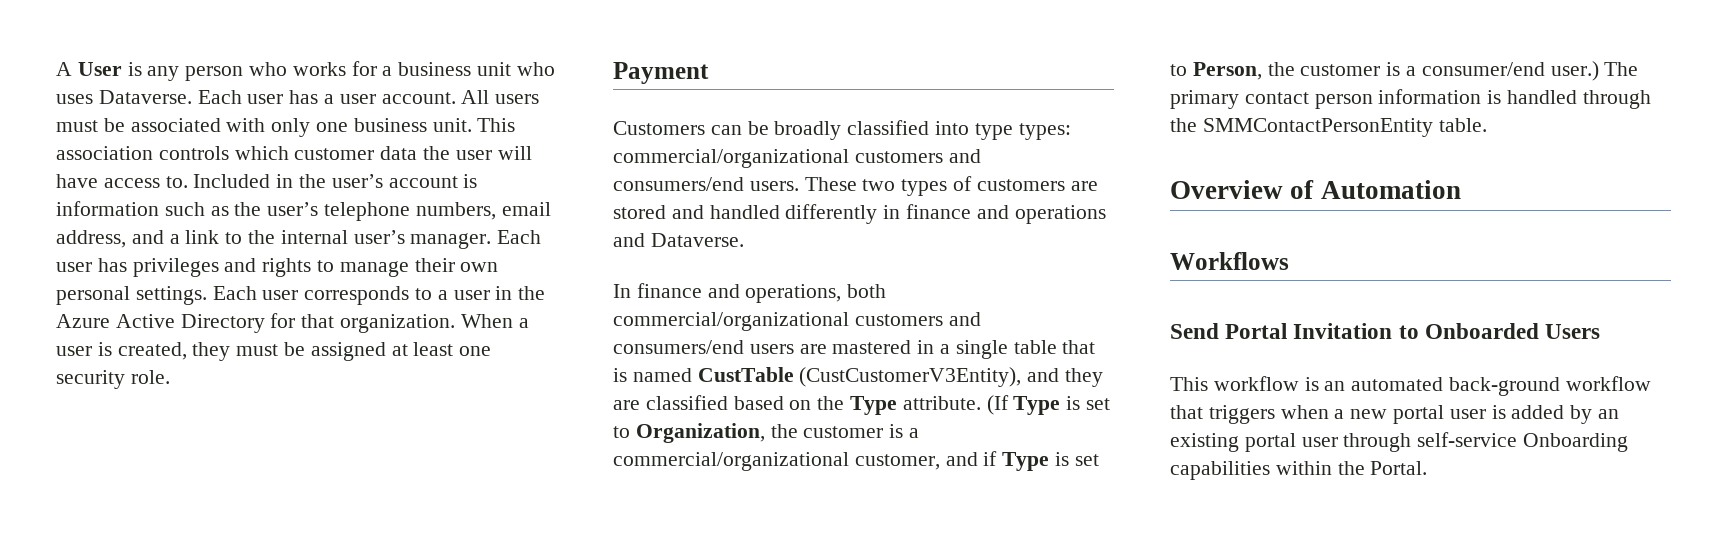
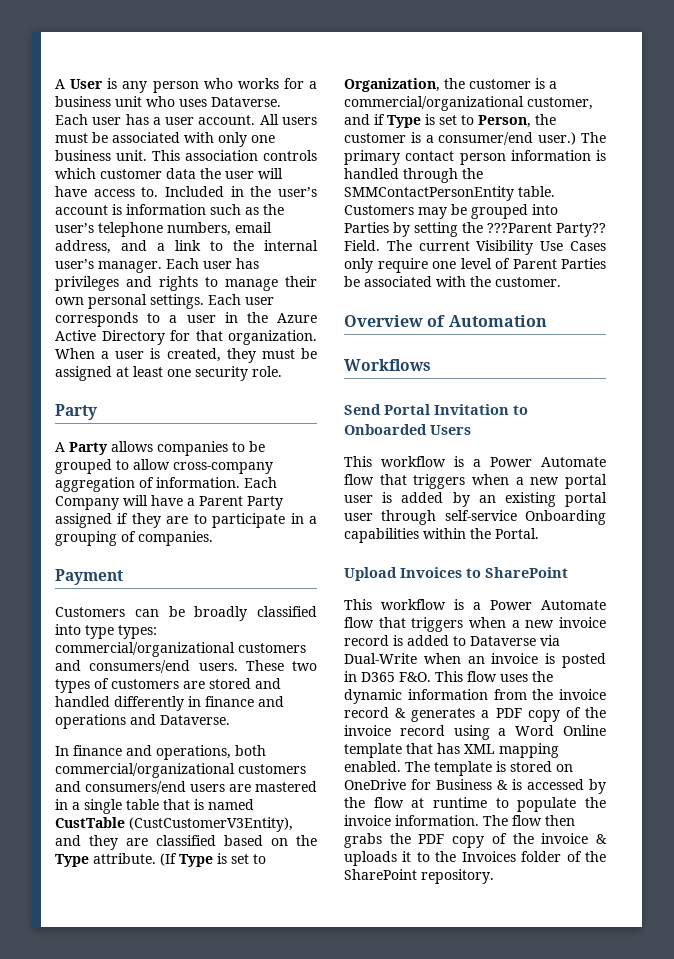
(170, 377) none -> [55,404,97,420] [55,441,265,456] [55,459,273,474] [55,477,277,492] [55,495,283,510] [55,513,317,528] [55,531,213,546] // Party // A Party allows companies to be grouped to allow cross-company aggregation of information. Each Company will have a Parent Party assigned if they are to participate in a grouping of companies.
(1487, 125) none -> [344,204,558,219] [344,222,606,237] [344,240,606,255] [344,258,606,273] [344,276,561,287] Customers may be grouped into Parties by setting the ???Parent Party?? Field. The current Visibility Use Cases only require one level of Parent Parties be associated with the customer.
[1324,376,1651,396] an automated back-ground workflow -> [473,457,606,467] [344,474,374,485] a Power Automate flow
(1428, 468) none -> [344,567,568,581] [344,599,606,610] [344,617,606,632] [344,635,560,646] [344,653,606,668] [344,671,553,682] [344,689,606,704] [344,707,606,722] [344,725,606,740] [344,743,559,758] [344,761,573,776] [344,779,606,794] [344,797,606,812] [344,815,575,826] [344,833,607,848] [344,851,606,866] [344,869,494,884] // Upload Invoices to SharePoint // This workflow is a Power Automate flow that triggers when a new invoice record is added to Dataverse via Dual-Write when an invoice is posted in D365 F&O. This flow uses the dynamic information from the invoice record & generates a PDF copy of the invoice record using a Word Online template that has XML mapping enabled. The template is stored on OneDrive for Business & is accessed by the flow at runtime to populate the invoice information. The flow then grabs the PDF copy of the invoice & uploads it to the Invoices folder of the SharePoint repository.

